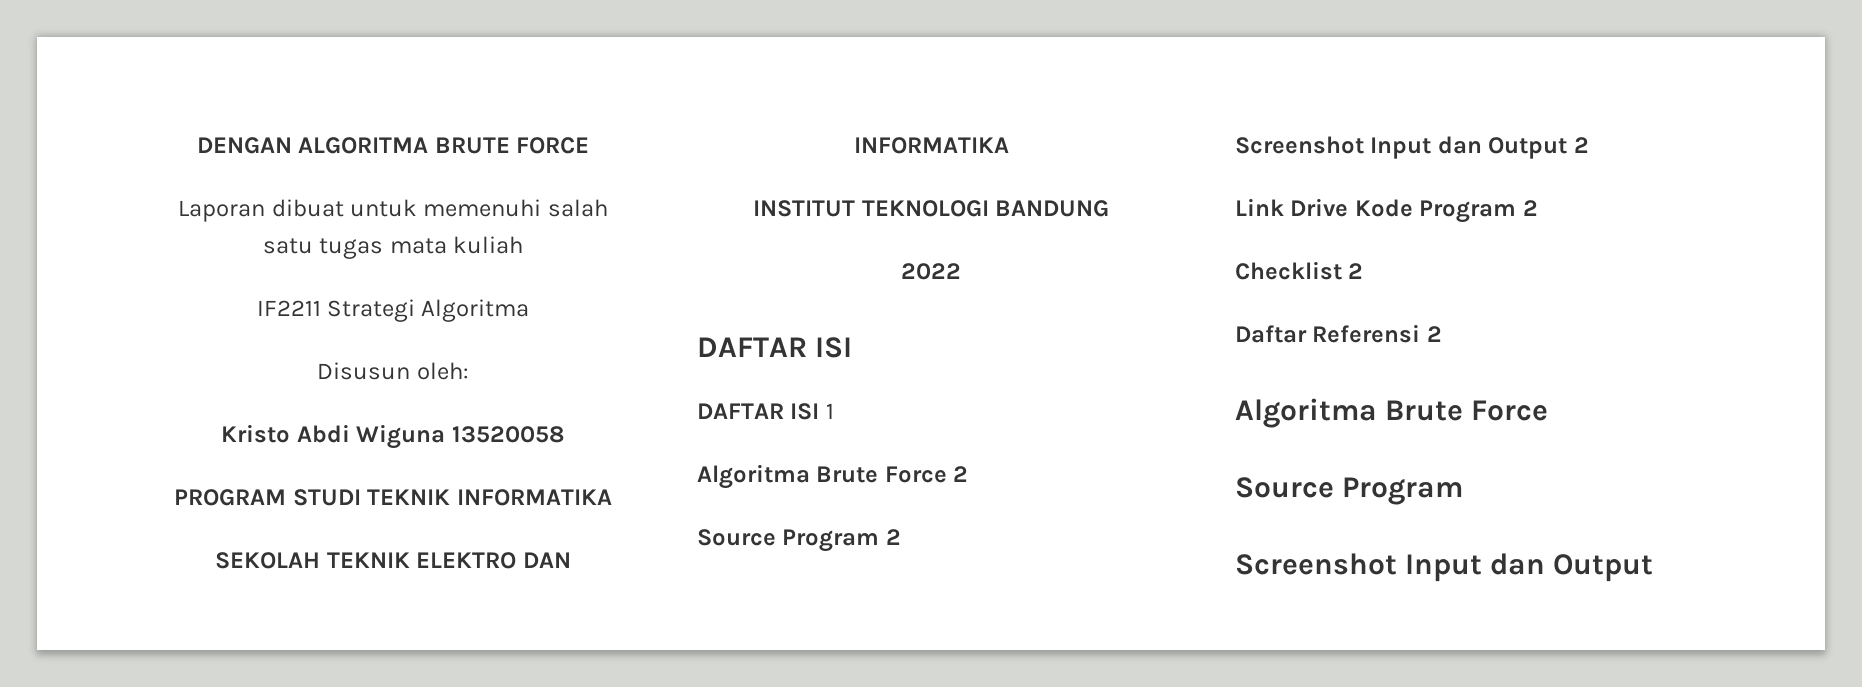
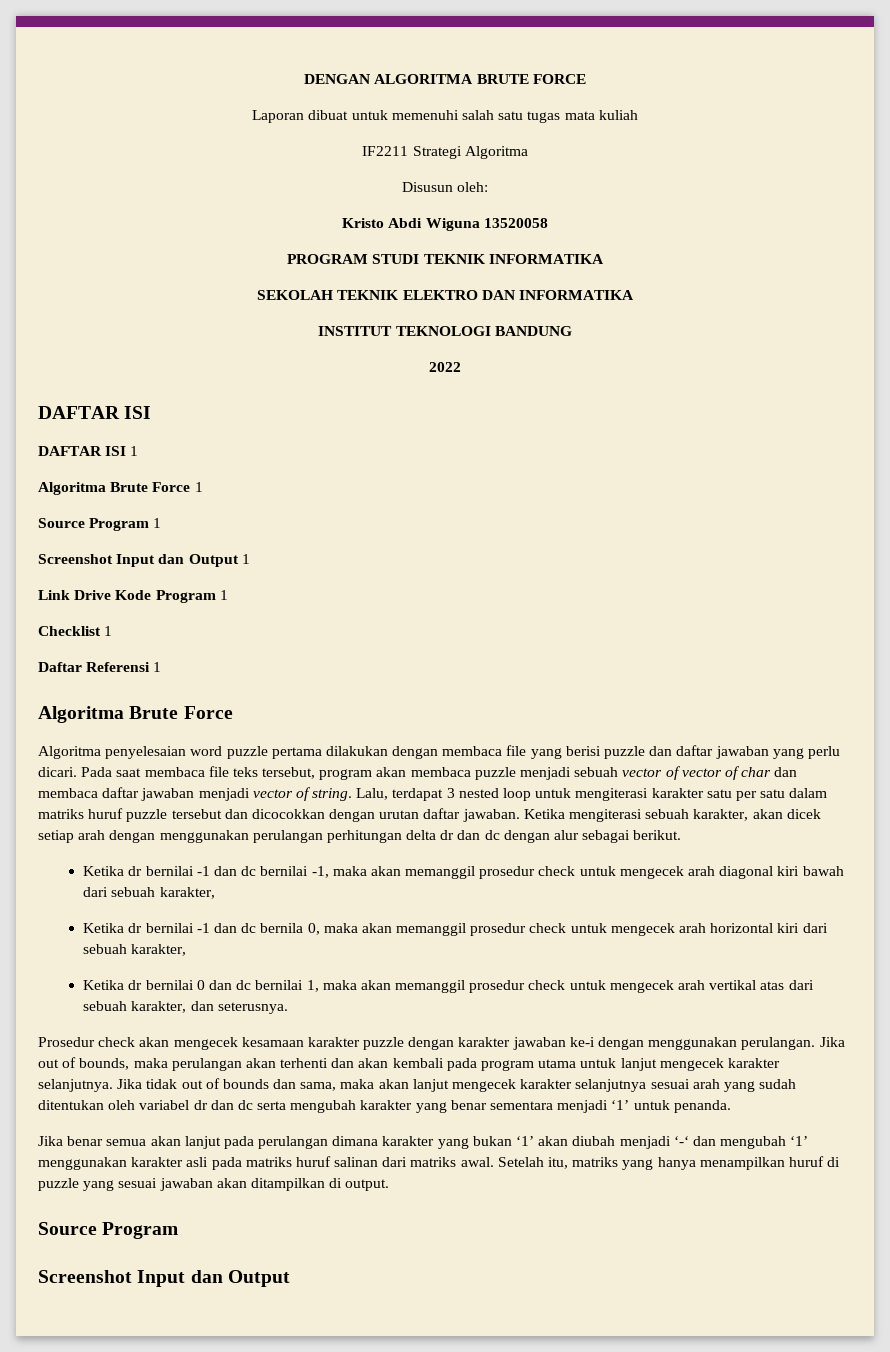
[953,466,969,482] [697,529,901,552] [1235,136,1589,159] 2 // Source Program 2 // Screenshot Input dan Output 2 -> [194,482,203,492] [38,518,162,531] [38,554,250,567] 1 // Source Program 1 // Screenshot Input dan Output 1
[1522,200,1538,216] 2 -> [219,590,228,600] 1
[1348,263,1364,279] 2 -> [104,626,113,636] 1
[1426,326,1442,342] [1235,398,1549,428] 2 // Algoritma Brute Force -> [153,662,162,672] [38,706,233,723] [38,745,840,759] [38,766,798,780] [38,787,828,801] [38,808,821,822] [38,830,682,843] [83,866,844,879] [83,887,215,899] [83,923,828,936] [83,944,187,956] [83,980,814,993] [83,1001,288,1014] [38,1037,845,1050] [38,1057,780,1071] [38,1078,797,1092] [38,1100,731,1113] [38,1136,809,1149] [38,1156,841,1170] [38,1178,390,1191] 1 // Algoritma Brute Force // Algoritma penyelesaian word puzzle pertama dilakukan dengan membaca file yang berisi puzzle dan daftar jawaban yang perlu dicari. Pada saat membaca file teks tersebut, program akan membaca puzzle menjadi sebuah vector of vector of char dan membaca daftar jawaban menjadi vector of string. Lalu, terdapat 3 nested loop untuk mengiterasi karakter satu per satu dalam matriks huruf puzzle tersebut dan dicocokkan dengan urutan daftar jawaban. Ketika mengiterasi sebuah karakter, akan dicek setiap arah dengan menggunakan perulangan perhitungan delta dr dan dc dengan alur sebagai berikut. // Ketika dr bernilai -1 dan dc bernilai -1, maka akan memanggil prosedur check untuk mengecek arah diagonal kiri bawah dari sebuah karakter, // Ketika dr bernilai -1 dan dc bernila 0, maka akan memanggil prosedur check untuk mengecek arah horizontal kiri dari sebuah karakter, // Ketika dr bernilai 0 dan dc bernilai 1, maka akan memanggil prosedur check untuk mengecek arah vertikal atas dari sebuah karakter, dan seterusnya. // Prosedur check akan mengecek kesamaan karakter puzzle dengan karakter jawaban ke-i dengan menggunakan perulangan. Jika out of bounds, maka perulangan akan terhenti dan akan kembali pada program utama untuk lanjut mengecek karakter selanjutnya. Jika tidak out of bounds dan sama, maka akan lanjut mengecek karakter selanjutnya sesuai arah yang sudah ditentukan oleh variabel dr dan dc serta mengubah karakter yang benar sementara menjadi ‘1’ untuk penanda. // Jika benar semua akan lanjut pada perulangan dimana karakter yang bukan ‘1’ akan diubah menjadi ‘-‘ dan mengubah ‘1’ menggunakan karakter asli pada matriks huruf salinan dari matriks awal. Setelah itu, matriks yang hanya menampilkan huruf di puzzle yang sesuai jawaban akan ditampilkan di output.

